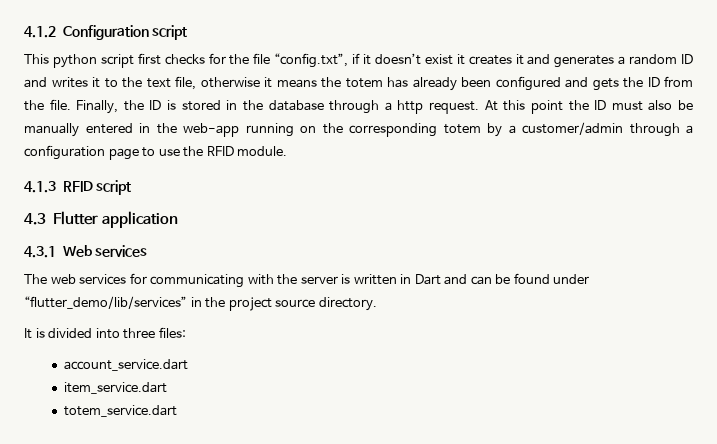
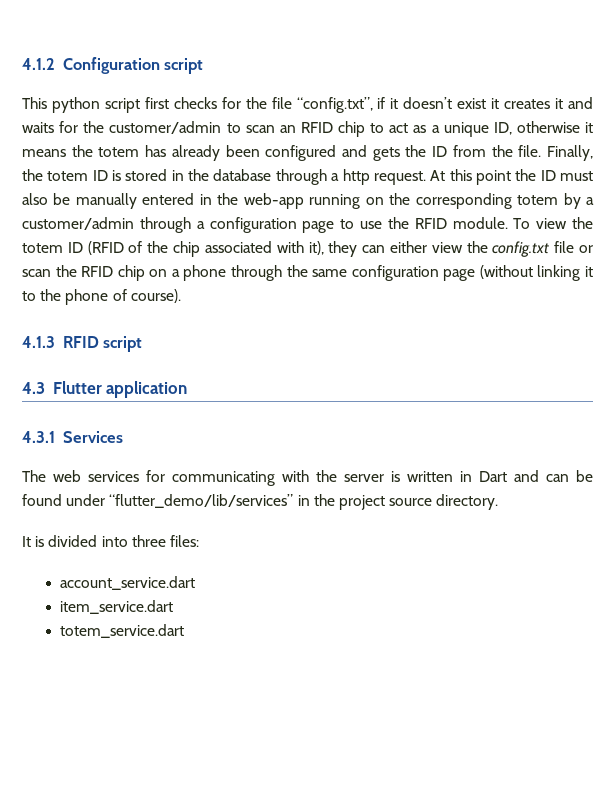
[554,54,693,68] [24,76,196,90] generates a random ID and writes it to the text file, -> [22,121,512,137] waits for the customer/admin to scan an RFID chip to act as a unique ID,
(144, 105) none -> [47,171,89,181] totem
(288, 151) none -> [513,217,594,229] [22,241,593,257] [22,265,593,281] [22,289,181,305] To view the totem ID (RFID of the chip associated with it), they can either view the config.txt file or scan the RFID chip on a phone through the same configuration page (without linking it to the phone of course).
[62,245,148,257] Web services -> [62,431,123,443] Services

